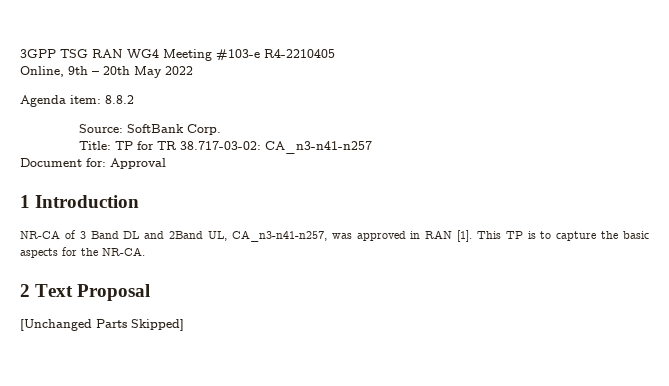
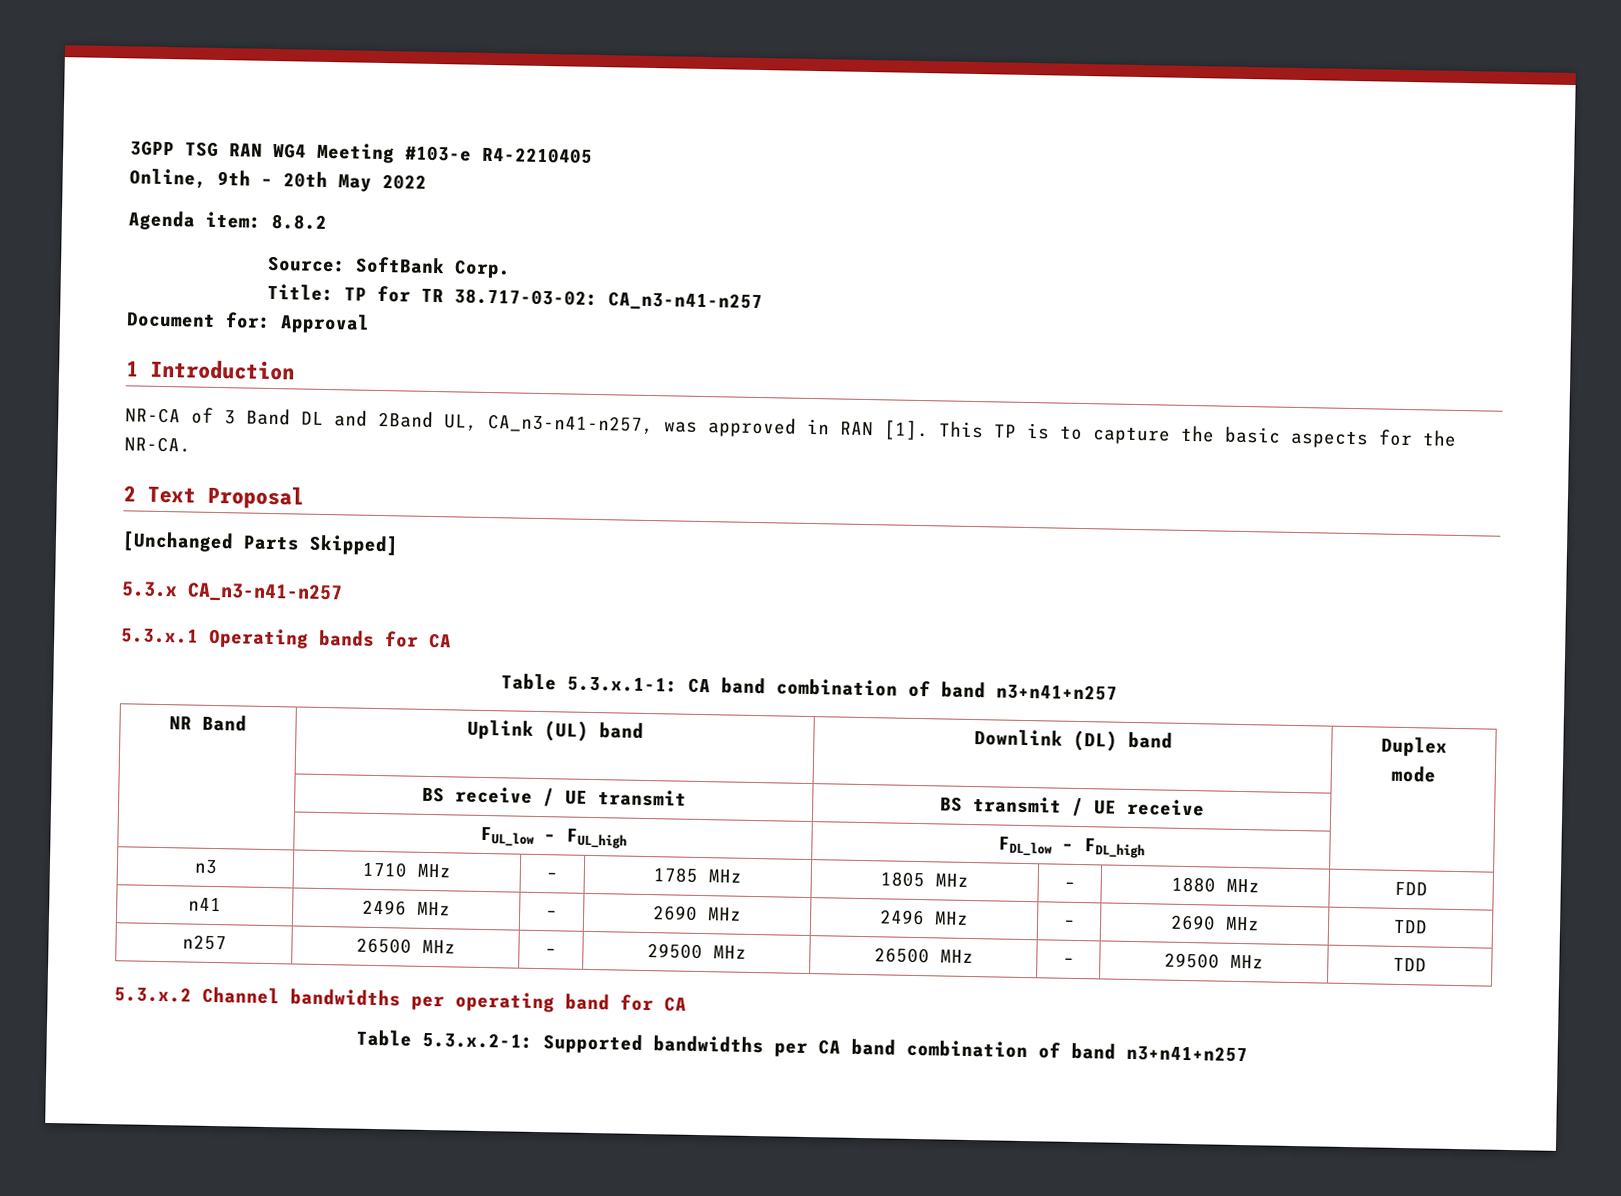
(184, 325) none -> [121,581,343,604] [121,627,452,649] [500,673,1118,701] [169,714,247,732] [466,719,644,742] [973,729,1173,752] [1380,736,1448,757] [1390,765,1436,783] [421,786,687,807] [939,796,1205,817] [479,826,627,849] [997,836,1145,859] [193,859,218,875] [362,861,452,878] [546,872,558,880] [653,867,742,883] [880,871,969,888] [1063,881,1076,889] [1170,876,1260,893] [1394,881,1428,896] [188,897,222,912] [362,899,451,916] [546,910,558,918] [653,905,742,921] [879,909,969,926] [1062,919,1076,927] [1169,914,1260,931] [1393,919,1428,934] [181,934,227,951] [355,937,456,954] [545,948,557,956] [646,943,747,960] [873,947,974,964] [1062,957,1075,965] [1164,952,1264,969] [1393,957,1427,972] [114,986,687,1013] [356,1029,1248,1063] // 5.3.x CA_n3-n41-n257 // 5.3.x.1 Operating bands for CA // Table 5.3.x.1-1: CA band combination of band n3+n41+n257 // NR Band | Uplink (UL) band | Downlink (DL) band | Duplex // mode // | BS receive / UE transmit | BS transmit / UE receive | // | FUL_low – FUL_high | FDL_low – FDL_high | // n3 | 1710 MHz | – | 1785 MHz | 1805 MHz | – | 1880 MHz | FDD // n41 | 2496 MHz | – | 2690 MHz | 2496 MHz | – | 2690 MHz | TDD // n257 | 26500 MHz | – | 29500 MHz | 26500 MHz | – | 29500 MHz | TDD // 5.3.x.2 Channel bandwidths per operating band for CA // Table 5.3.x.2-1: Supported bandwidths per CA band combination of band n3+n41+n257

